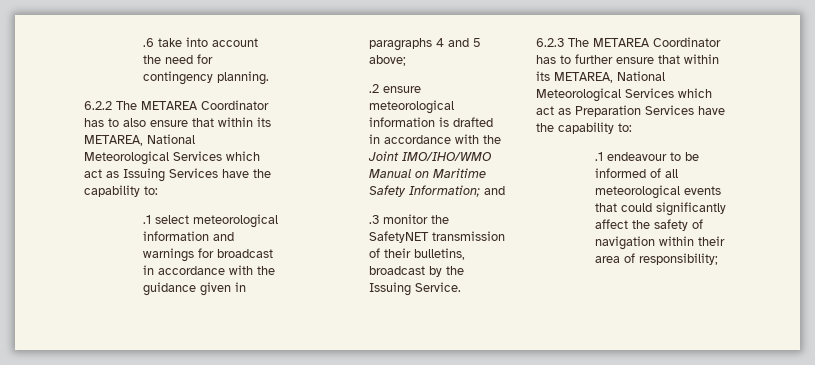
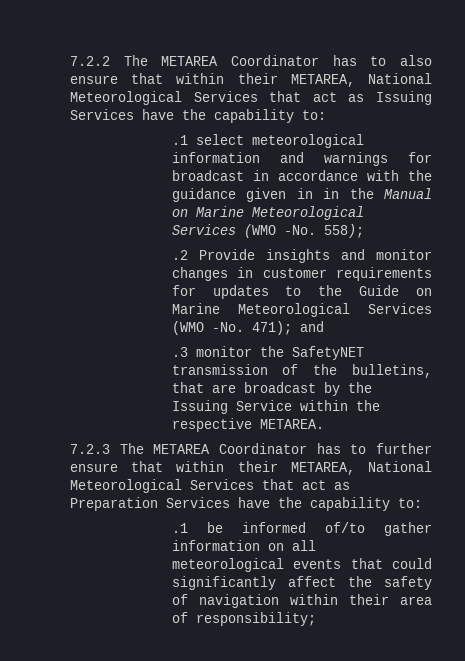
[142,37,258,47] [142,54,213,64] [142,71,269,85] [84,101,112,110] .6 take into account the need for contingency planning. // 6.2.2 -> [70,56,110,66] 7.2.2
[257,117,271,127] [84,134,195,146] [84,151,260,165] its METAREA, National Meteorological Services which -> [237,73,432,87] [70,91,302,105] their METAREA, National Meteorological Services that
[368,38,481,51] [368,55,406,66] [368,84,421,93] [368,100,454,114] [368,117,493,127] [368,134,501,144] [367,151,491,161] [368,168,486,178] [368,185,480,197] paragraphs 4 and 5 above; // .2 ensure meteorological information is drafted in accordance with the Joint IMO/IHO/WMO Manual on Maritime Safety Information; -> [323,188,432,199] [171,206,364,220] [171,224,364,238] [171,249,432,263] [171,267,432,281] [171,285,432,299] [171,303,432,317] [171,321,292,335] in the Manual on Marine Meteorological Services (WMO -No. 558); // .2 Provide insights and monitor changes in customer requirements for updates to the Guide on Marine Meteorological Services (WMO -No. 471);
[383,248,465,260] [368,266,464,277] [368,282,461,296] [536,38,564,47] their bulletins, broadcast by the Issuing Service. // 6.2.3 -> [313,364,432,378] [171,382,372,396] [171,400,380,414] [171,418,324,432] [70,444,110,454] the bulletins, that are broadcast by the Issuing Service within the respective METAREA. // 7.2.3
[536,71,665,83] [536,88,712,102] its METAREA, National Meteorological Services which -> [237,461,432,475] [70,479,294,493] their METAREA, National Meteorological Services that
[606,152,699,161] [594,168,661,178] endeavour to be informed of -> [206,522,432,536] [171,540,284,551] be informed of/to gather information on

